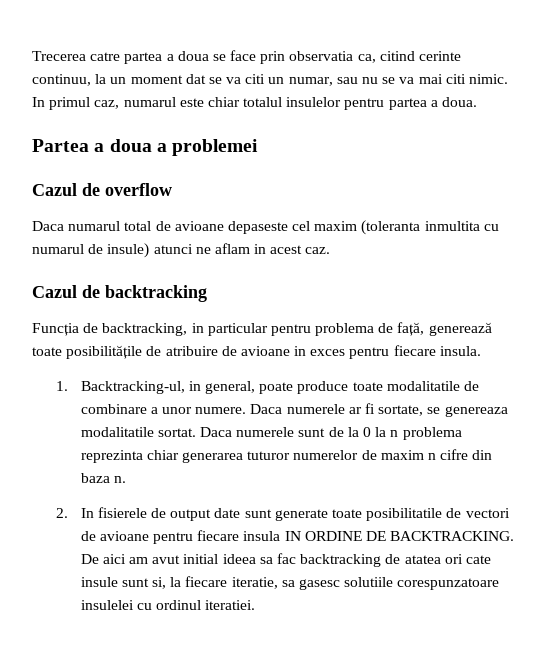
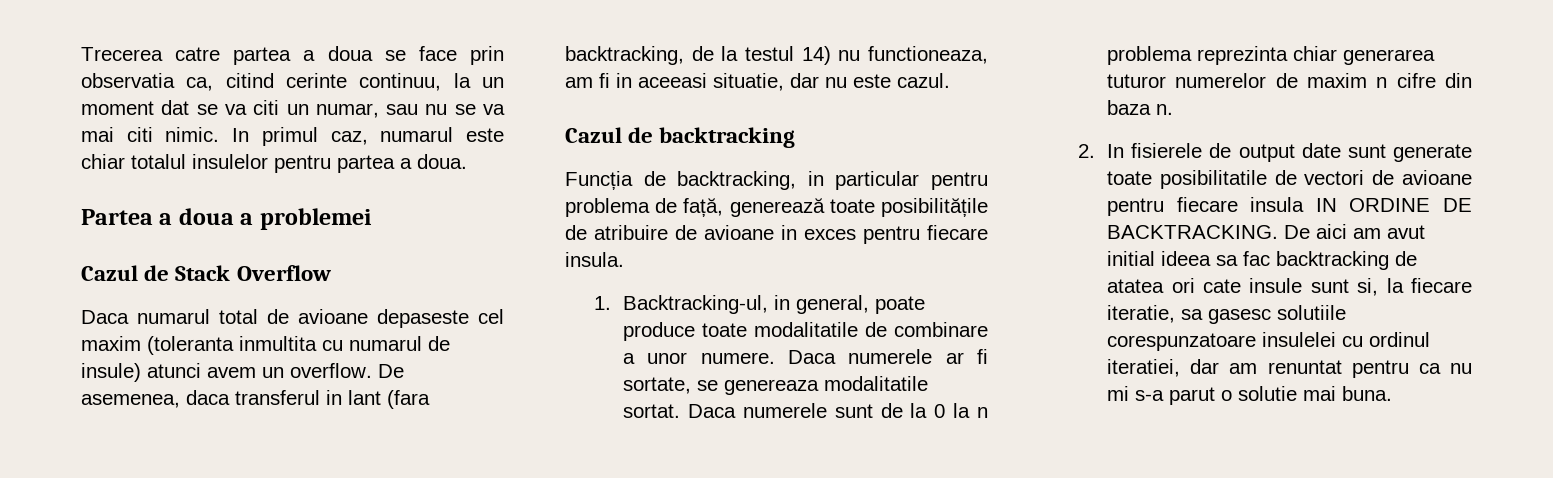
[105,183,172,196] overflow -> [175,265,331,281] Stack Overflow
[195,243,331,254] ne aflam in acest caz. -> [207,363,404,378] [81,390,430,409] [565,46,988,65] [565,73,950,91] avem un overflow. De asemenea, daca transferul in lant (fara backtracking, de la testul 14) nu functioneaza, am fi in aceeasi situatie, dar nu este cazul.
[205,600,256,610] iteratiei. -> [1107,359,1472,378] [1107,386,1393,405] iteratiei, dar am renuntat pentru ca nu mi s-a parut o solutie mai buna.

